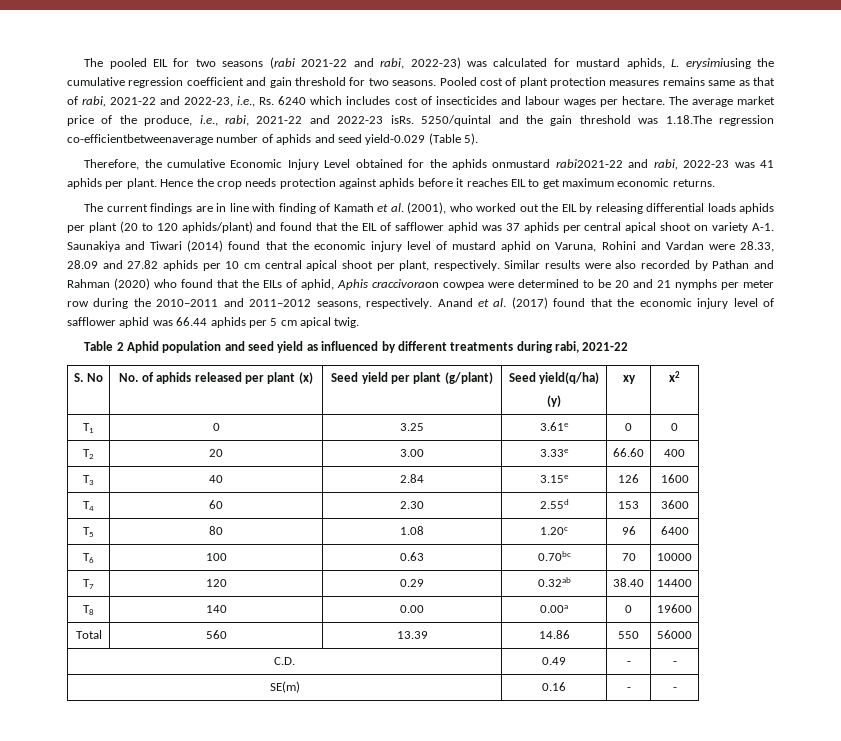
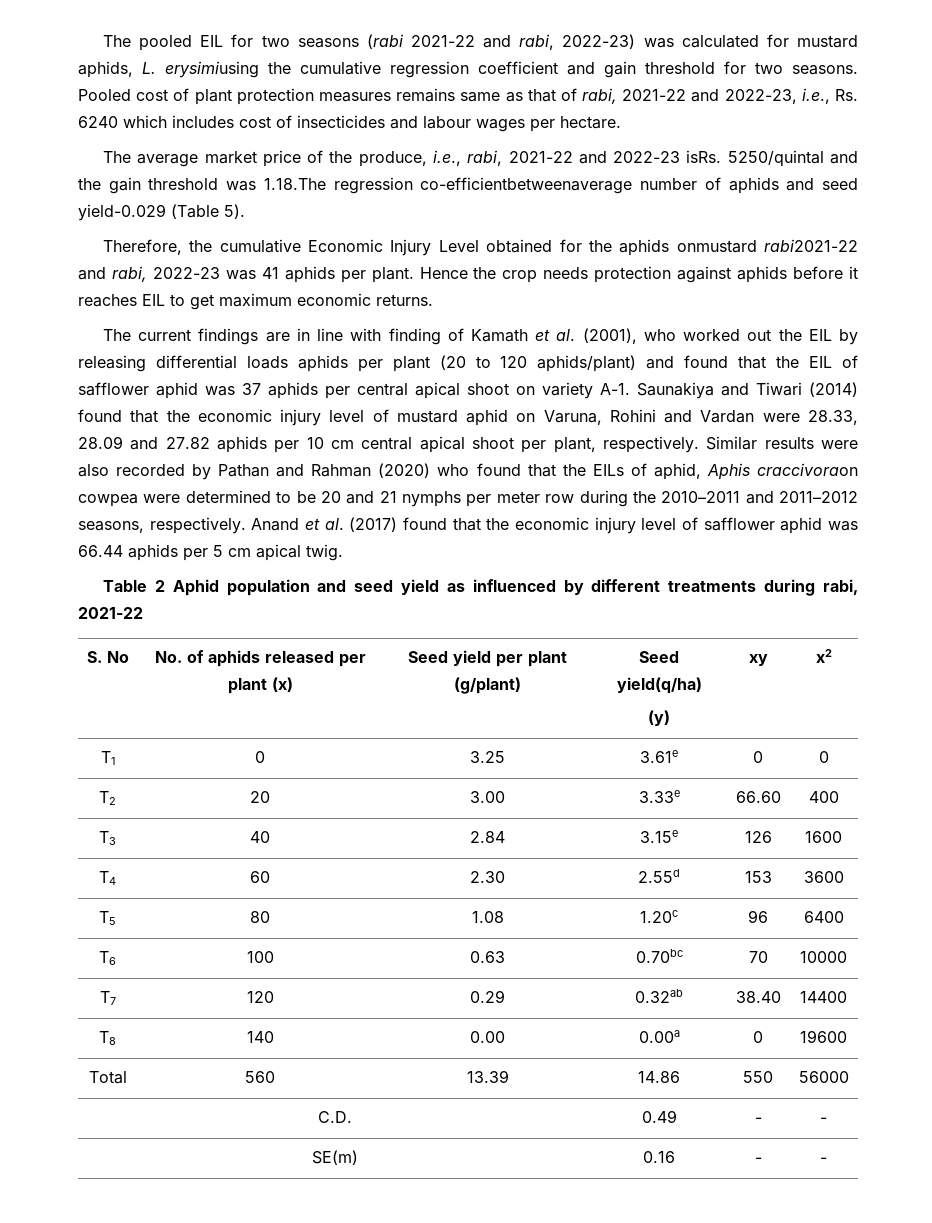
(665, 100) none -> (621, 122) //

